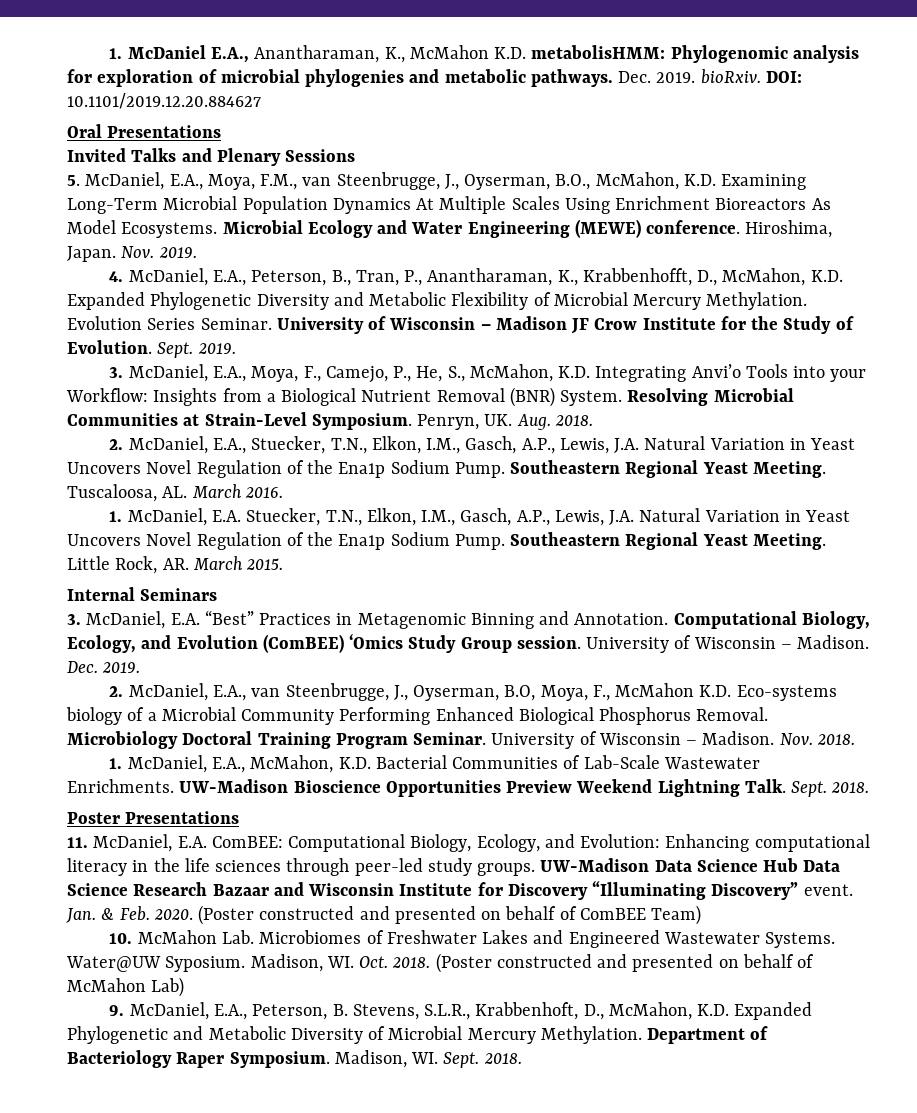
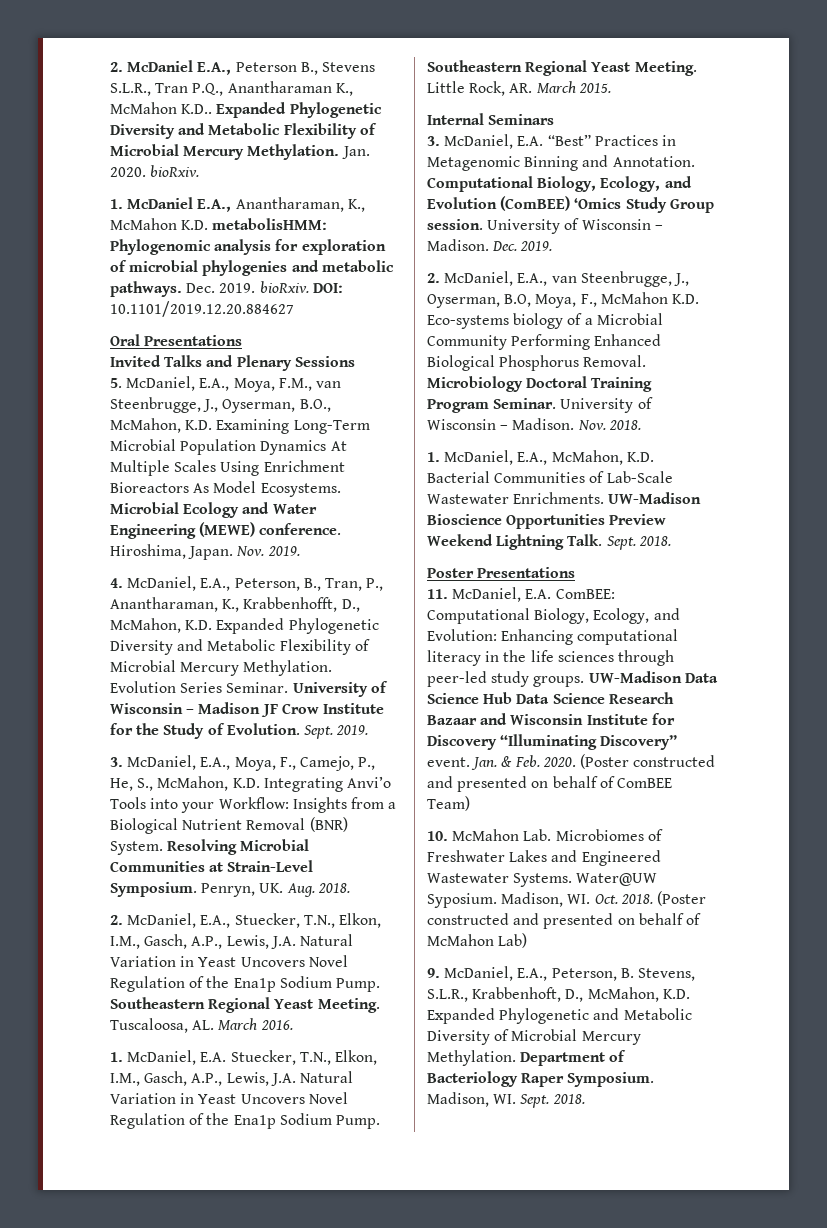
(109, 53) none -> [110,60,375,75] [110,81,353,96] [110,102,382,118] [110,123,377,139] [110,144,370,160] [110,165,200,177] 2. McDaniel E.A., Peterson B., Stevens S.L.R., Tran P.Q., Anantharaman K., McMahon K.D.. Expanded Phylogenetic Diversity and Metabolic Flexibility of Microbial Mercury Methylation. Jan. 2020. bioRxiv. //

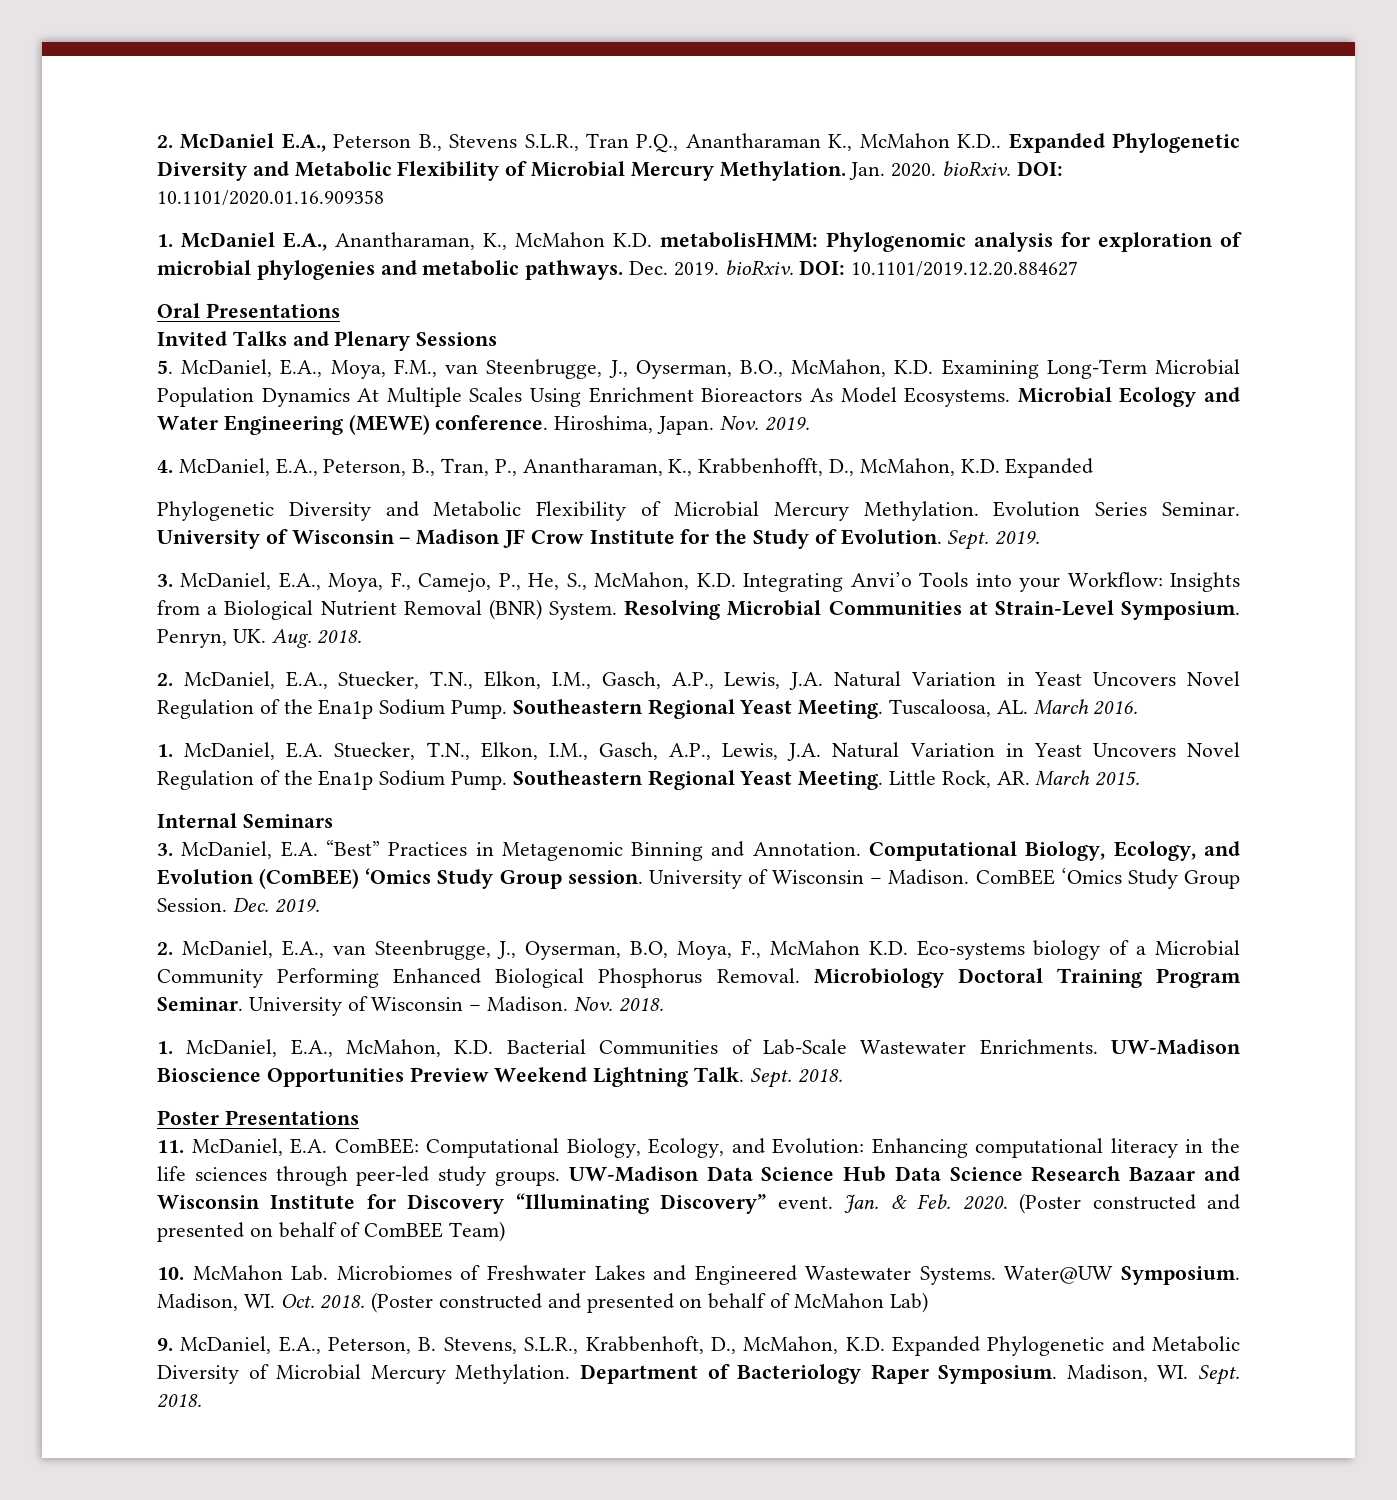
(200, 171) none -> [1016,161,1063,176] [157,190,384,206] DOI: 10.1101/2020.01.16.909358
(285, 626) none -> (1094, 468) //
(489, 245) none -> [975,868,1240,889] [157,898,227,912] ComBEE ‘Omics Study Group Session.
[427,893,497,908] Syposium. -> [1121,1266,1240,1285] Symposium.

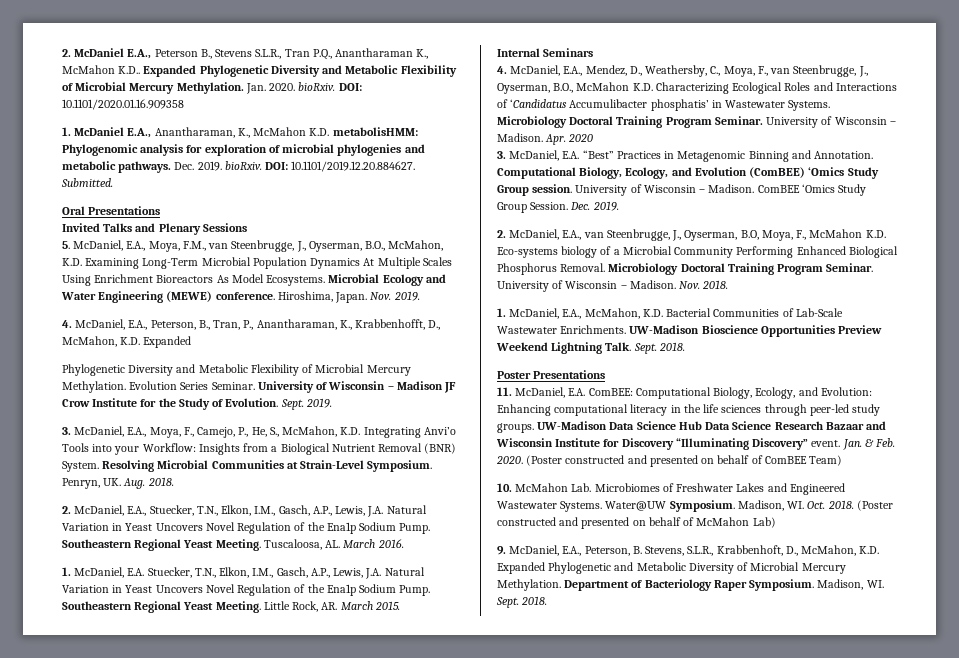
[851,261,1079,277] 10.1101/2019.12.20.884627 -> [291,161,416,172] [61,178,113,187] 10.1101/2019.12.20.884627. Submitted.
(333, 821) none -> [497,65,868,77] [497,82,897,94] [497,99,831,111] [497,116,896,128] [497,133,594,145] // 4. McDaniel, E.A., Mendez, D., Weathersby, C., Moya, F., van Steenbrugge, J., Oyserman, B.O., McMahon K.D. Characterizing Ecological Roles and Interactions of ‘Candidatus Accumulibacter phosphatis’ in Wastewater Systems. Microbiology Doctoral Training Program Seminar. University of Wisconsin – Madison. Apr. 2020

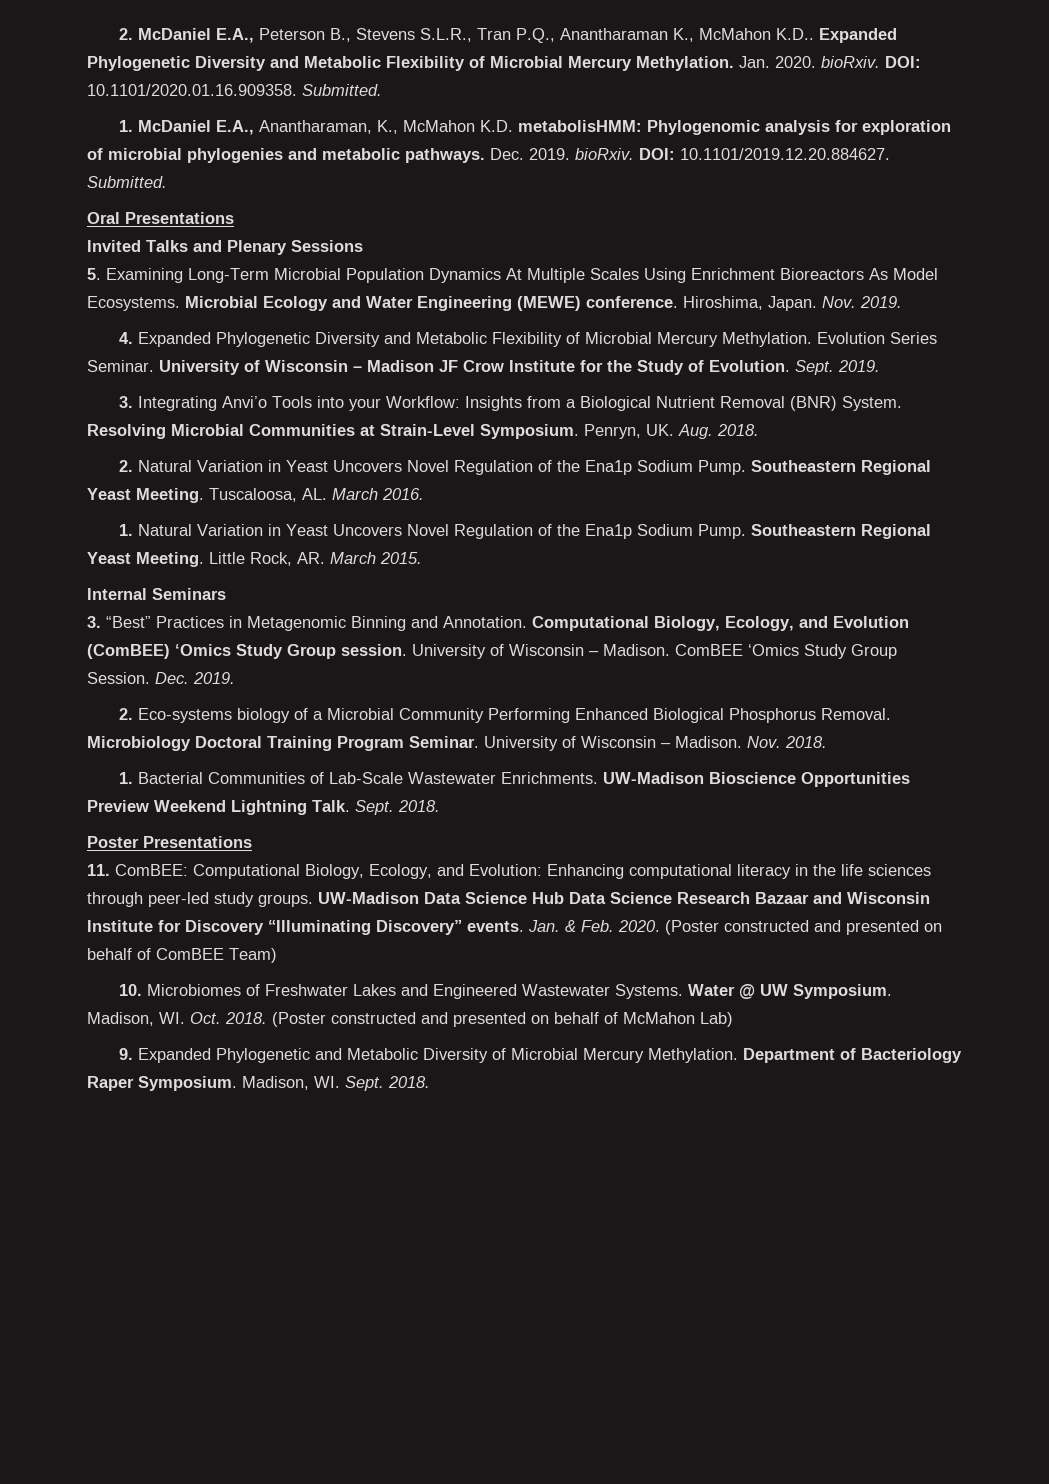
[62,99,184,110] 10.1101/2020.01.16.909358 -> [87,84,382,96] 10.1101/2020.01.16.909358. Submitted.
[73,240,444,252] [62,258,82,266] McDaniel, E.A., Moya, F.M., van Steenbrugge, J., Oyserman, B.O., McMahon, K.D. -> (101, 274) none
[75,319,441,330] [62,336,192,348] McDaniel, E.A., Peterson, B., Tran, P., Anantharaman, K., Krabbenhofft, D., McMahon, K.D. Expanded // -> [138,332,212,347] Expanded
[74,426,361,438] McDaniel, E.A., Moya, F., Camejo, P., He, S., McMahon, K.D. -> (134, 402) none
[74,505,384,517] McDaniel, E.A., Stuecker, T.N., Elkon, I.M., Gasch, A.P., Lewis, J.A. -> (134, 466) none
[74,567,382,579] McDaniel, E.A. Stuecker, T.N., Elkon, I.M., Gasch, A.P., Lewis, J.A. -> (134, 530) none
[497,65,868,77] [497,82,897,94] [497,99,831,111] [497,116,896,128] [497,133,594,145] [497,150,580,161] // 4. McDaniel, E.A., Mendez, D., Weathersby, C., Moya, F., van Steenbrugge, J., Oyserman, B.O., McMahon K.D. Characterizing Ecological Roles and Interactions of ‘Candidatus Accumulibacter phosphatis’ in Wastewater Systems. Microbiology Doctoral Training Program Seminar. University of Wisconsin – Madison. Apr. 2020 // 3. McDaniel, E.A. -> [87,616,101,628] // 3.
[509,229,886,241] McDaniel, E.A., van Steenbrugge, J., Oyserman, B.O, Moya, F., McMahon K.D. -> (134, 714) none
[509,308,663,319] McDaniel, E.A., McMahon, K.D. -> (134, 778) none
[515,387,586,398] McDaniel, E.A. -> (110, 870) none
[811,440,841,447] event. -> [467,921,524,932] events.
[515,483,592,492] McMahon Lab. -> (143, 990) none
[605,501,667,511] Water@UW -> [688,984,789,999] Water @ UW
[509,545,880,556] McDaniel, E.A., Peterson, B. Stevens, S.L.R., Krabbenhoft, D., McMahon, K.D. -> (134, 1054) none

